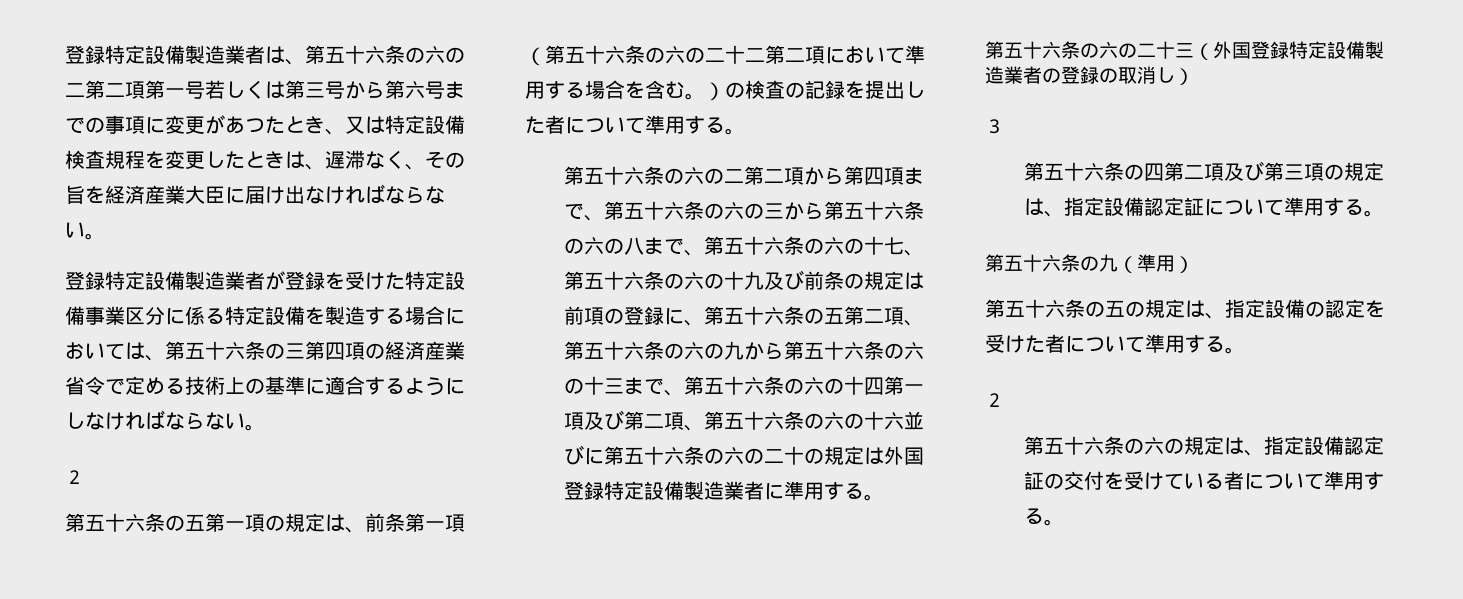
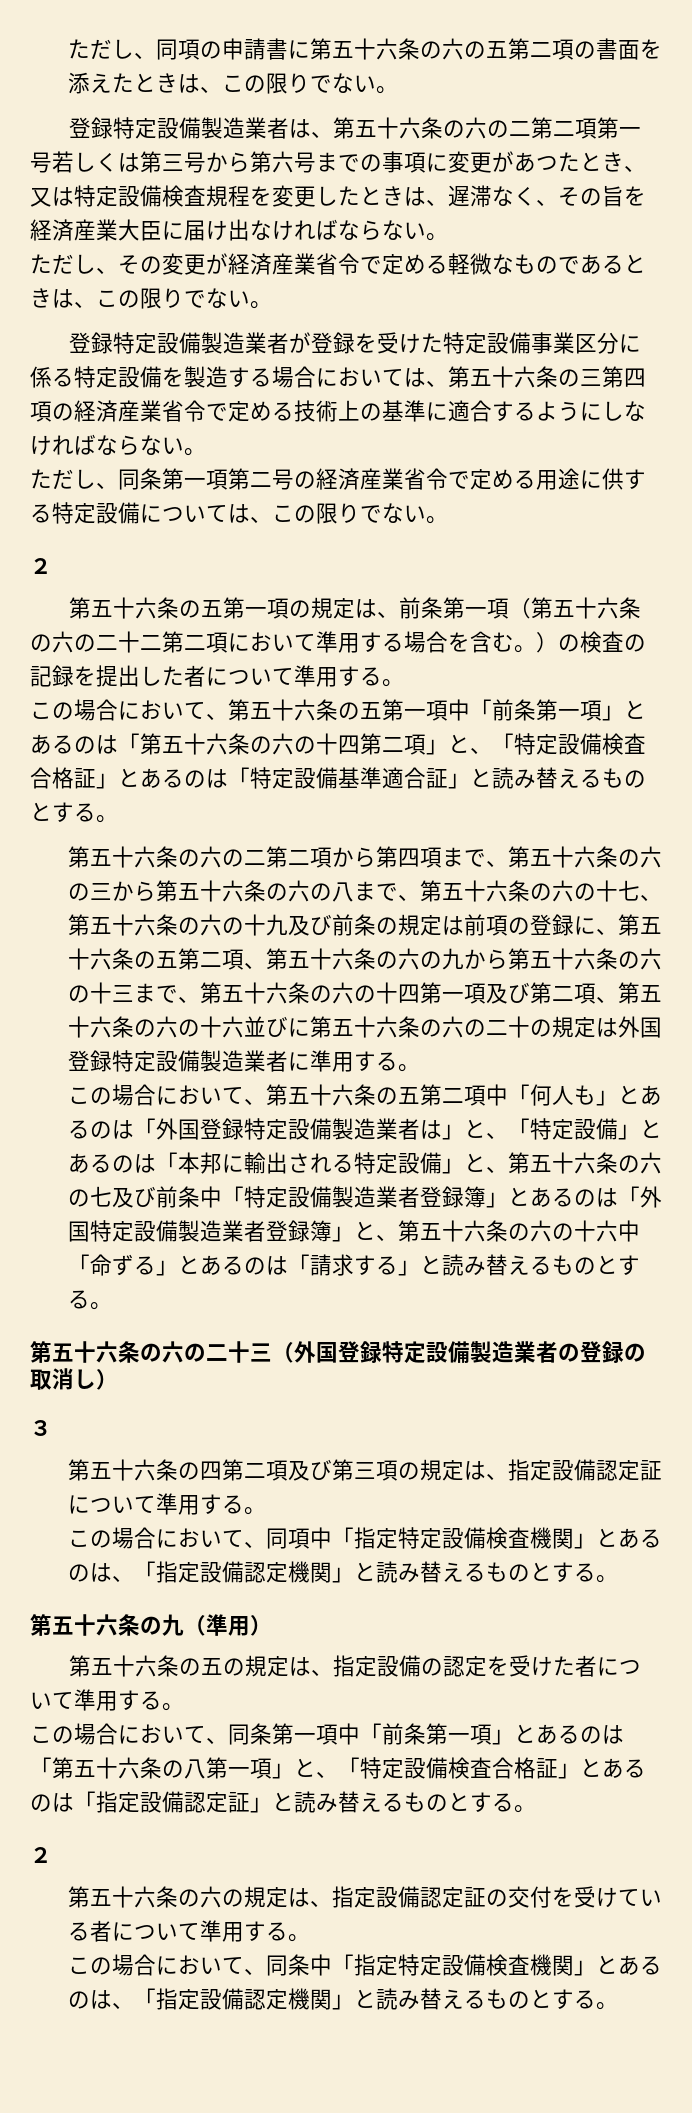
(65, 54) none -> [67,38,662,60] [67,72,398,94] ただし、同項の申請書に第五十六条の六の五第二項の書面を添えたときは、この限りでない。 //
(105, 236) none -> [30,253,646,275] [30,288,272,309] // ただし、その変更が経済産業省令で定める軽微なものであるときは、この限りでない。
(265, 427) none -> [30,468,646,490] [30,502,448,524] // ただし、同条第一項第二号の経済産業省令で定める用途に供する特定設備については、この限りでない。
(745, 131) none -> [30,699,646,721] [30,733,646,755] [30,767,646,789] [30,802,118,823] // この場合において、第五十六条の五第一項中「前条第一項」とあるのは「第五十六条の六の十四第二項」と、「特定設備検査合格証」とあるのは「特定設備基準適合証」と読み替えるものとする。
(885, 497) none -> [67,1084,662,1106] [67,1118,662,1140] [67,1152,662,1174] [67,1186,662,1208] [67,1220,640,1242] [67,1254,640,1276] [67,1290,112,1310] // この場合において、第五十六条の五第二項中「何人も」とあるのは「外国登録特定設備製造業者は」と、「特定設備」とあるのは「本邦に輸出される特定設備」と、第五十六条の六の七及び前条中「特定設備製造業者登録簿」とあるのは「外国特定設備製造業者登録簿」と、第五十六条の六の十六中「命ずる」とあるのは「請求する」と読み替えるものとする。
(1385, 213) none -> [67,1527,662,1549] [67,1561,618,1583] // この場合において、同項中「指定特定設備検査機関」とあるのは、「指定設備認定機関」と読み替えるものとする。
(1245, 350) none -> [30,1723,624,1745] [30,1757,646,1779] [30,1791,536,1813] // この場合において、同条第一項中「前条第一項」とあるのは「第五十六条の八第一項」と、「特定設備検査合格証」とあるのは「指定設備認定証」と読み替えるものとする。
(1065, 522) none -> [67,1954,662,1976] [67,1988,618,2010] // この場合において、同条中「指定特定設備検査機関」とあるのは、「指定設備認定機関」と読み替えるものとする。

